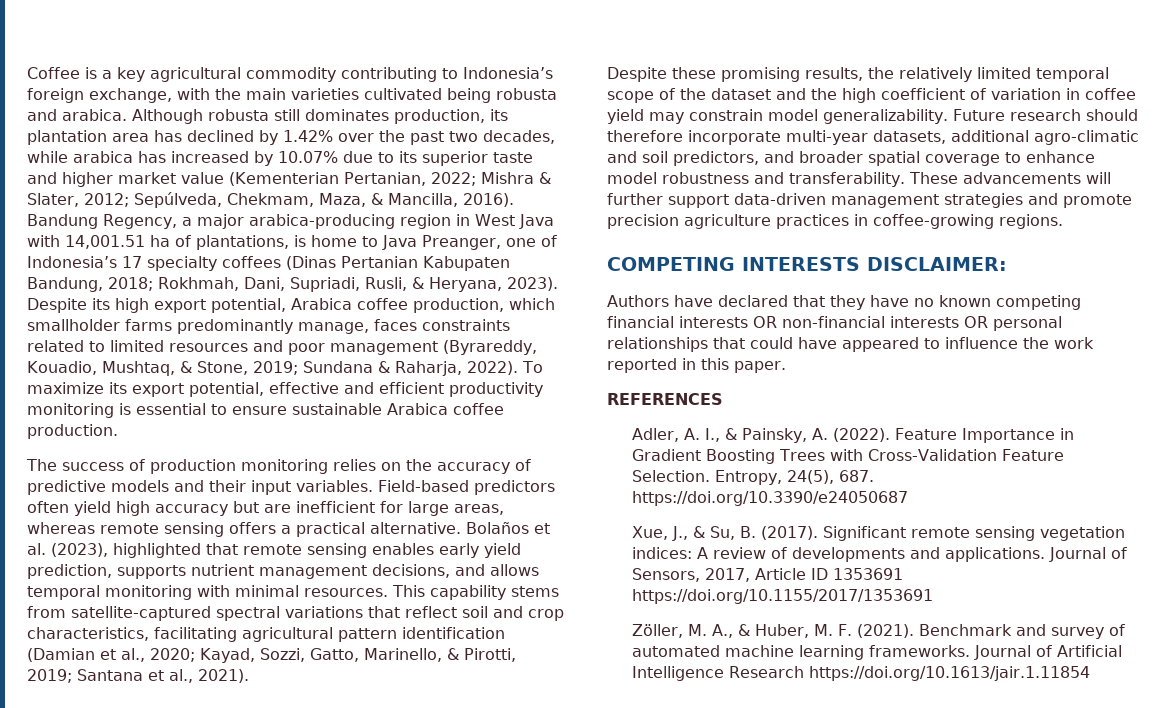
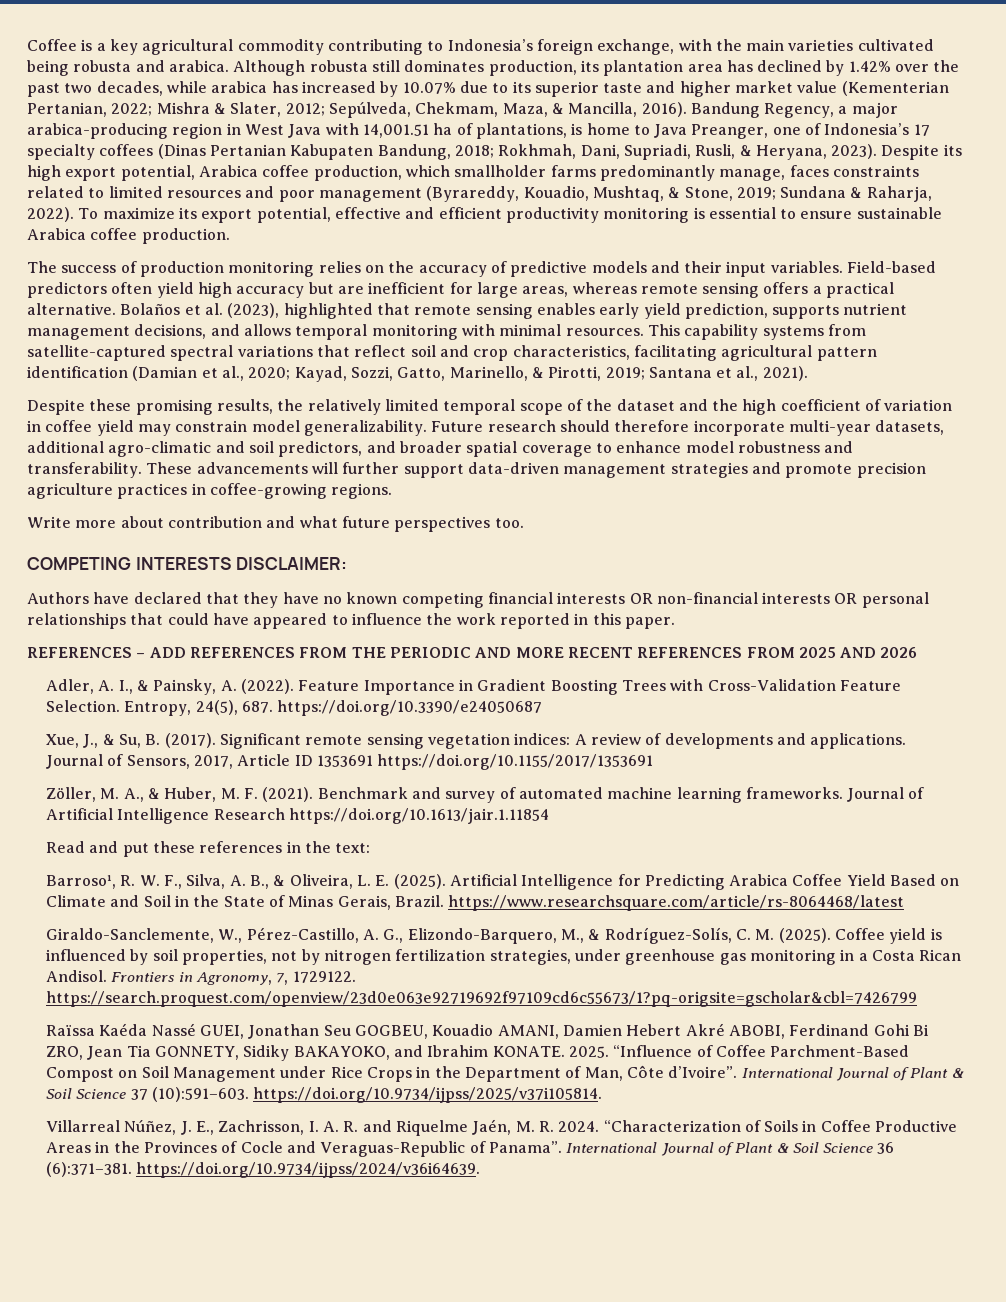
[511,586,559,597] stems -> [762,326,824,340] systems
(1063, 221) none -> [27,516,524,532] // Write more about contribution and what future perspectives too.
(723, 399) none -> [136,647,918,658] – ADD REFERENCES FROM THE PERIODIC AND MORE RECENT REFERENCES FROM 2025 AND 2026
(1091, 673) none -> [46,841,371,857] [46,874,960,890] [46,895,905,911] [46,927,942,944] [46,949,962,965] [46,970,356,985] [46,991,918,1007] [46,1023,929,1039] [46,1045,910,1061] [46,1065,964,1082] [46,1087,603,1103] [46,1119,958,1136] [46,1141,895,1157] [46,1162,481,1178] // Read and put these references in the text: // Barroso¹, R. W. F., Silva, A. B., & Oliveira, L. E. (2025). Artificial Intelligence for Predicting Arabica Coffee Yield Based on Climate and Soil in the State of Minas Gerais, Brazil. https://www.researchsquare.com/article/rs-8064468/latest // Giraldo-Sanclemente, W., Pérez-Castillo, A. G., Elizondo-Barquero, M., & Rodríguez-Solís, C. M. (2025). Coffee yield is influenced by soil properties, not by nitrogen fertilization strategies, under greenhouse gas monitoring in a Costa Rican Andisol. Frontiers in Agronomy, 7, 1729122. https://search.proquest.com/openview/23d0e063e92719692f97109cd6c55673/1?pq-origsite=gscholar&cbl=7426799 // Raïssa Kaéda Nassé GUEI, Jonathan Seu GOGBEU, Kouadio AMANI, Damien Hebert Akré ABOBI, Ferdinand Gohi Bi ZRO, Jean Tia GONNETY, Sidiky BAKAYOKO, and Ibrahim KONATE. 2025. “Influence of Coffee Parchment-Based Compost on Soil Management under Rice Crops in the Department of Man, Côte d’Ivoire”. International Journal of Plant & Soil Science 37 (10):591–603. https://doi.org/10.9734/ijpss/2025/v37i105814. // Villarreal Núñez, J. E., Zachrisson, I. A. R. and Riquelme Jaén, M. R. 2024. “Characterization of Soils in Coffee Productive Areas in the Provinces of Cocle and Veraguas-Republic of Panama”. International Journal of Plant & Soil Science 36 (6):371–381. https://doi.org/10.9734/ijpss/2024/v36i64639.

